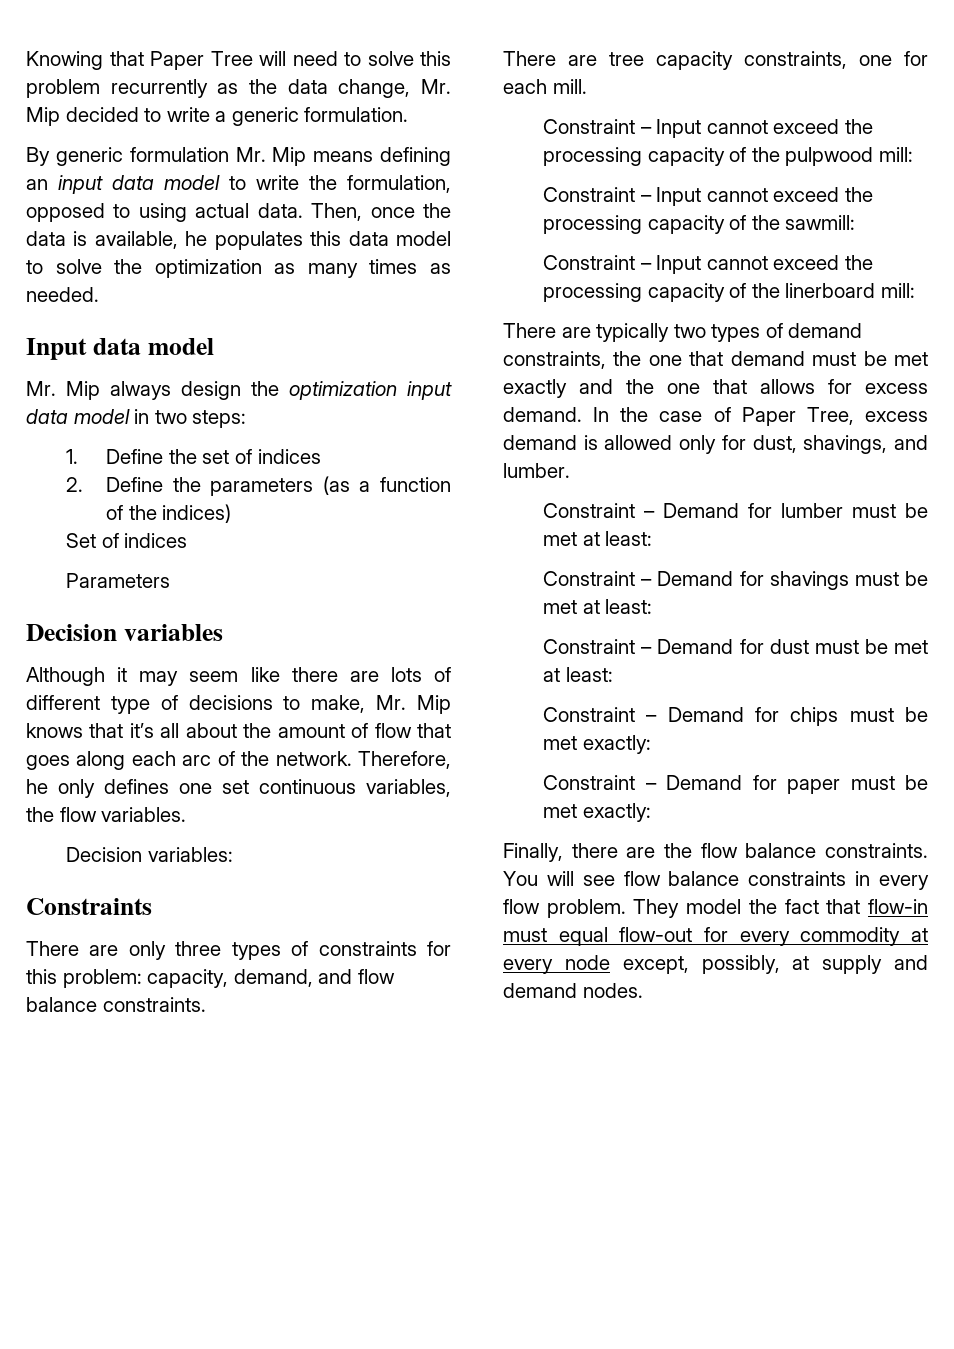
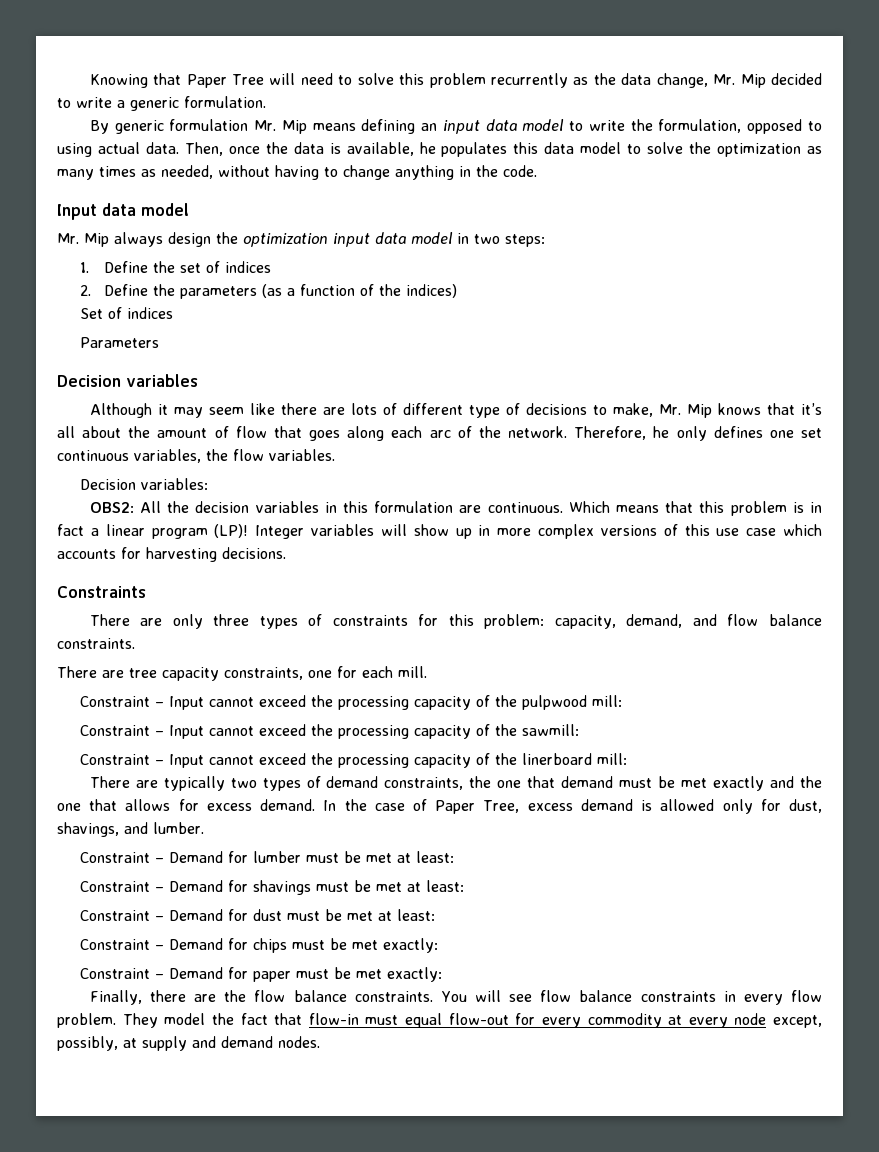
[26,287,99,302] needed. -> [161,165,537,180] needed, without having to change anything in the code.
(233, 854) none -> [89,501,822,516] [57,524,823,539] [57,547,286,562] // OBS2: All the decision variables in this formulation are continuous. Which means that this problem is in fact a linear program (LP)! Integer variables will show up in more complex versions of this use case which accounts for harvesting decisions.

